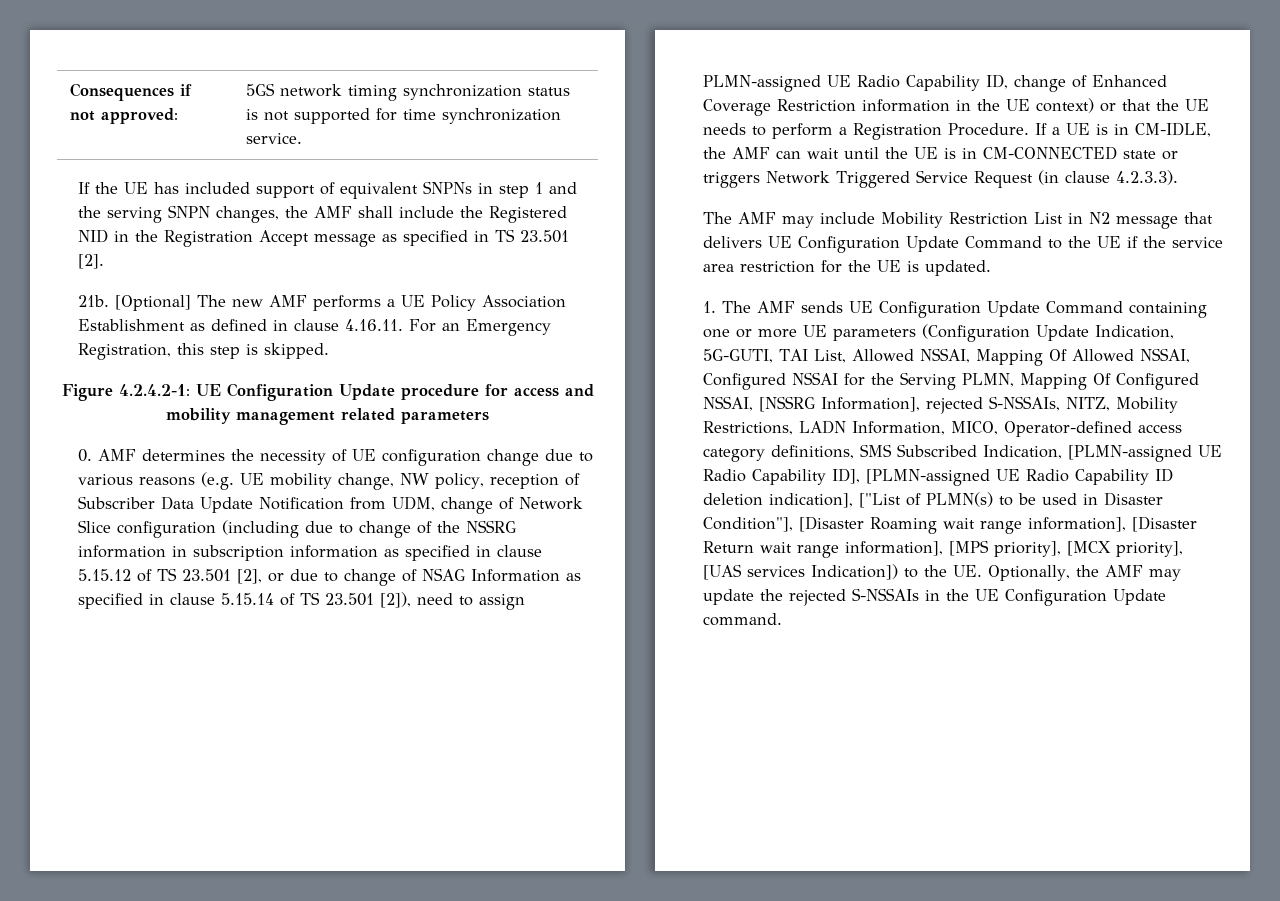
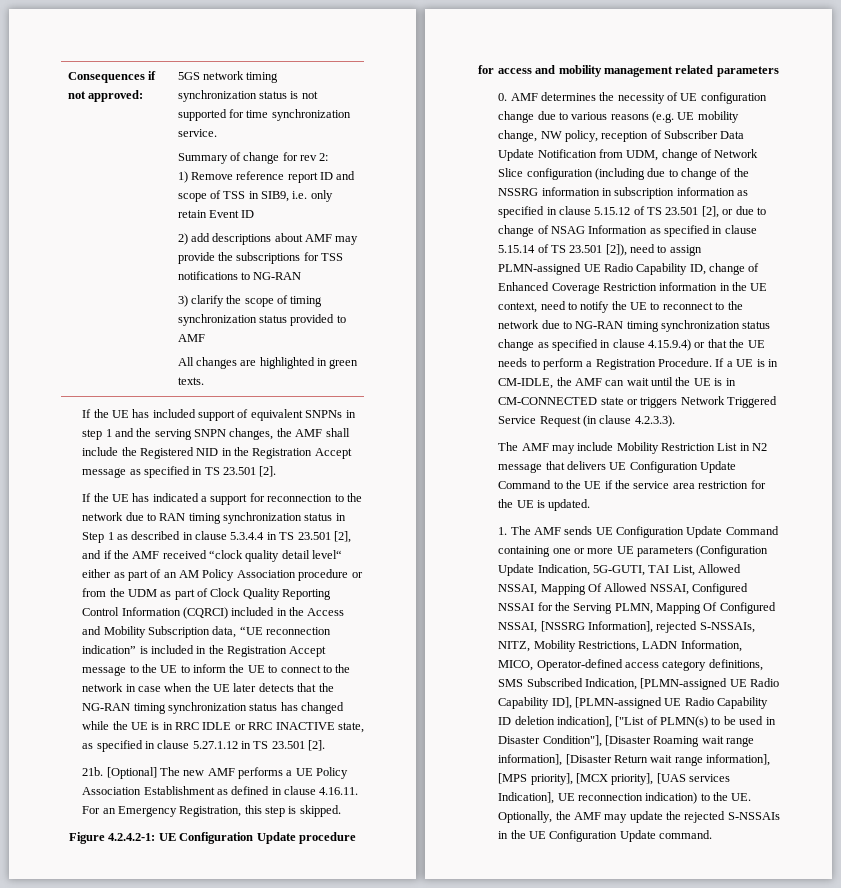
(302, 138) none -> [177,152,329,164] [177,171,356,183] [177,190,333,202] [177,210,255,218] [177,233,359,245] [177,252,343,264] [177,271,302,280] [177,295,323,307] [177,314,346,326] [177,334,205,342] [177,357,359,369] [177,377,204,385] // Summary of change for rev 2: // 1) Remove reference report ID and scope of TSS in SIB9, i.e. only retain Event ID // 2) add descriptions about AMF may provide the subscriptions for TSS notifications to NG-RAN // 3) clarify the scope of timing synchronization status provided to AMF // All changes are highlighted in green texts.
(104, 261) none -> [82,493,362,505] [82,512,346,524] [82,531,351,543] [82,550,343,562] [82,569,363,581] [82,588,332,600] [82,607,345,619] [82,626,332,638] [82,645,327,657] [82,664,351,676] [82,683,334,692] [82,702,345,714] [82,721,364,733] [82,740,326,752] // If the UE has indicated a support for reconnection to the network due to RAN timing synchronization status in Step 1 as described in clause 5.3.4.4 in TS 23.501 [2], and if the AMF received “clock quality detail level“ either as part of an AM Policy Association procedure or from the UDM as part of Clock Quality Reporting Control Information (CQRCI) included in the Access and Mobility Subscription data, “UE reconnection indication” is included in the Registration Accept message to the UE to inform the UE to connect to the network in case when the UE later detects that the NG-RAN timing synchronization status has changed while the UE is in RRC IDLE or RRC INACTIVE state, as specified in clause 5.27.1.12 in TS 23.501 [2].
[1035,98,1094,113] context) -> [498,301,743,313] [498,320,771,332] [498,339,692,351] context, need to notify the UE to reconnect to the network due to NG-RAN timing synchronization status change as specified in clause 4.15.9.4)
[810,564,898,580] Indication]) -> [498,792,698,804] Indication], UE reconnection indication)

